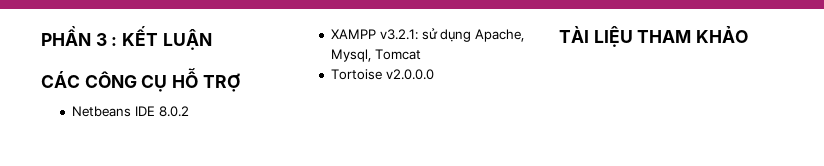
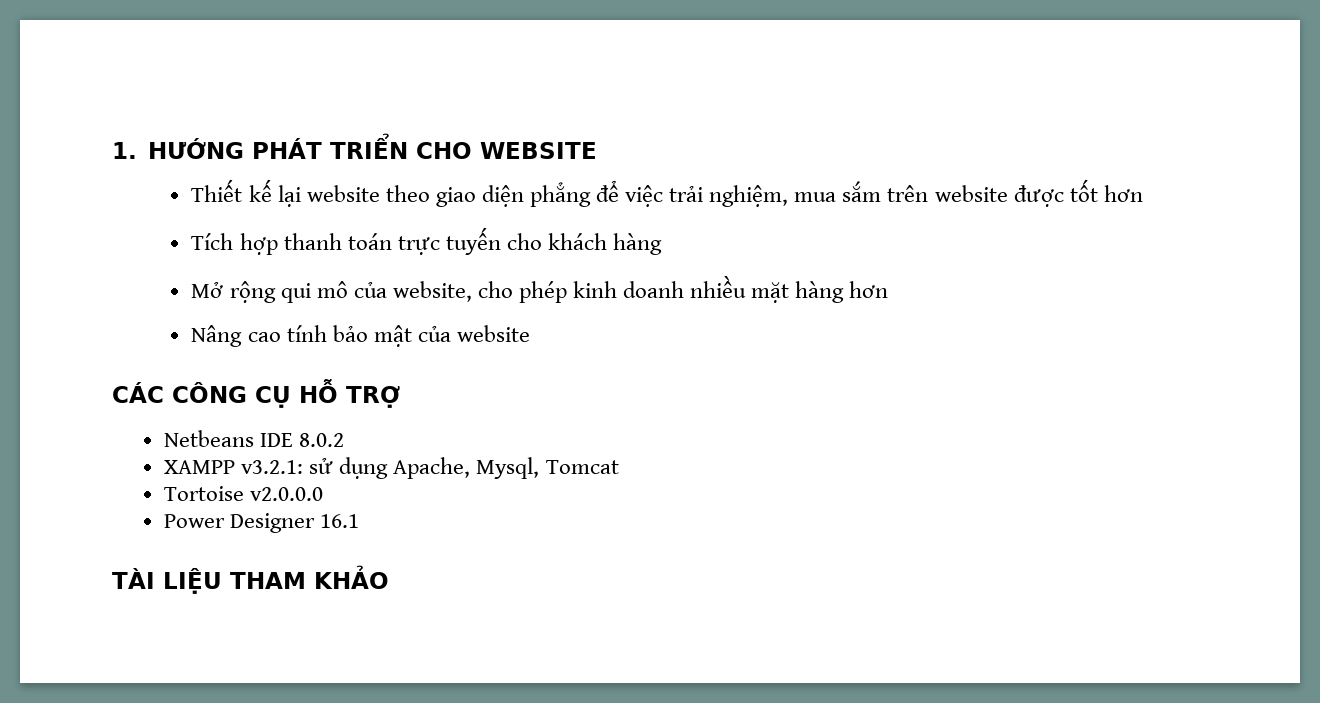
[41,26,212,50] PHẦN 3 : KẾT LUẬN -> [112,133,598,159] [191,179,1143,207] [191,227,663,255] [191,275,889,303] [191,325,530,347] 1. HƯỚNG PHÁT TRIỂN CHO WEBSITE // Thiết kế lại website theo giao diện phẳng để việc trải nghiệm, mua sắm trên website được tốt hơn // Tích hợp thanh toán trực tuyến cho khách hàng // Mở rộng qui mô của website, cho phép kinh doanh nhiều mặt hàng hơn // Nâng cao tính bảo mật của website
(434, 74) none -> [164,513,360,533] // Power Designer 16.1

